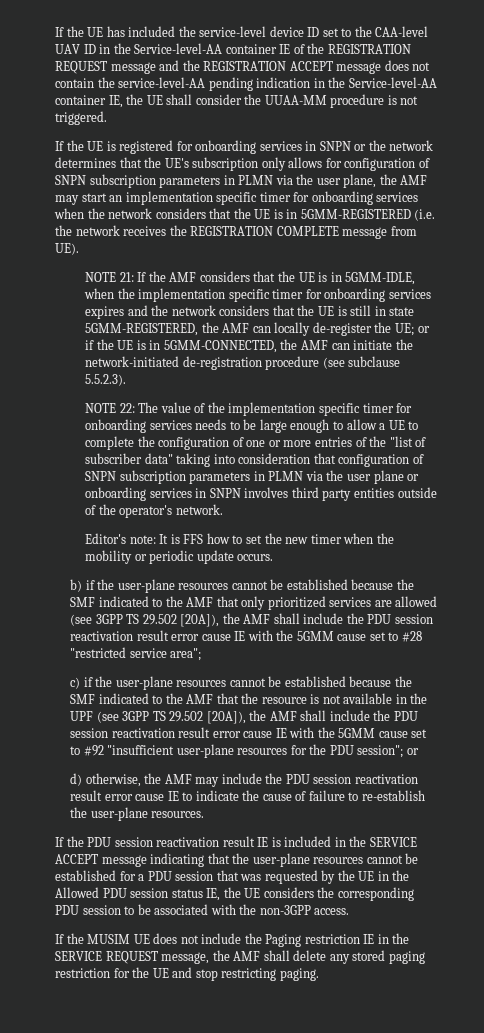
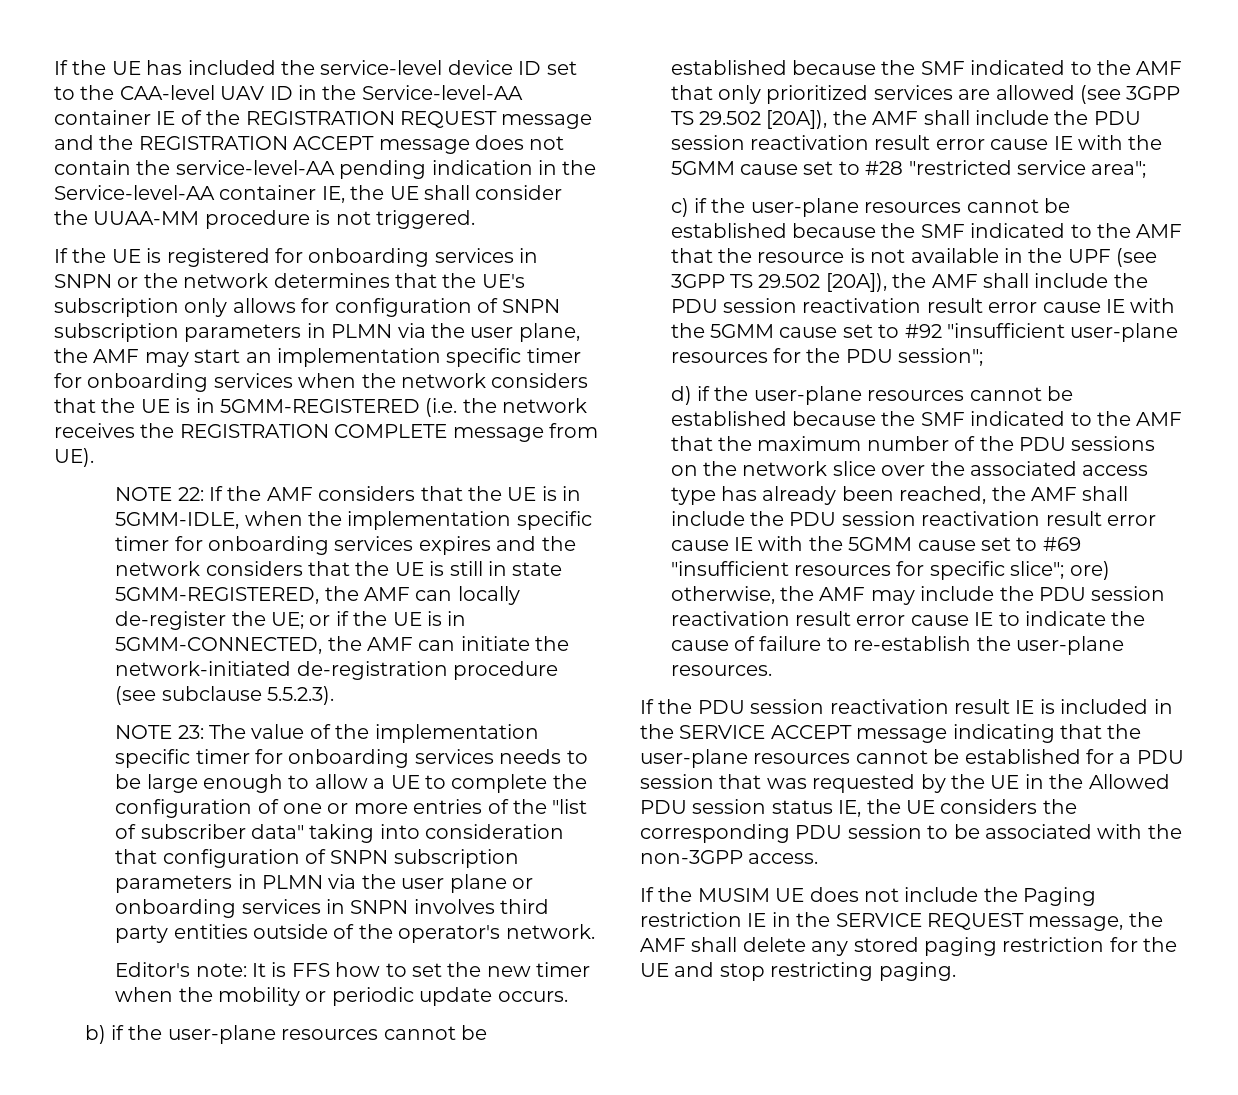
[119,272,134,282] 21: -> [177,487,204,501] 22:
[119,403,135,413] 22: -> [177,725,204,739] 23:
[406,748,419,755] or -> (984, 357) none
(83, 779) none -> [697,386,1074,405] [670,411,1183,426] [670,436,1156,451] [670,461,1149,476] [670,486,1129,505] [670,511,1157,526] [670,536,1081,551] [670,561,1110,580] if the user-plane resources cannot be established because the SMF indicated to the AMF that the maximum number of the PDU sessions on the network slice over the associated access type has already been reached, the AMF shall include the PDU session reactivation result error cause IE with the 5GMM cause set to #69 "insufficient resources for specific slice"; ore)

